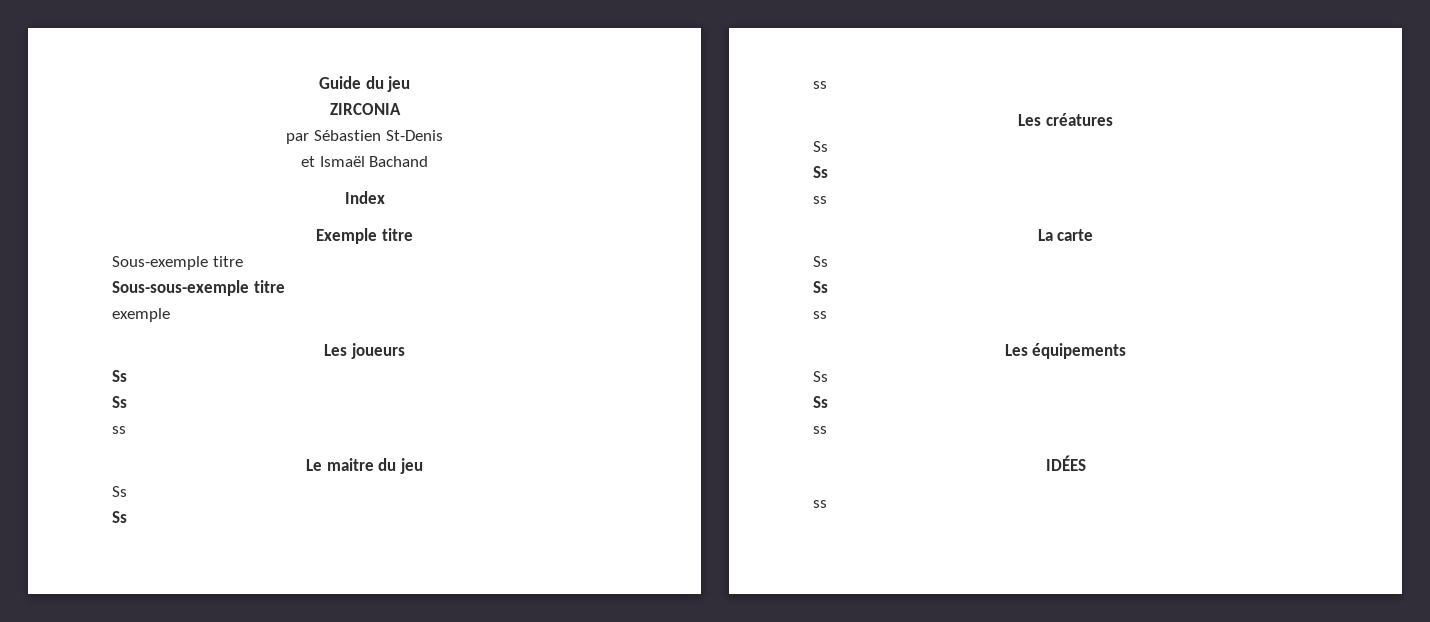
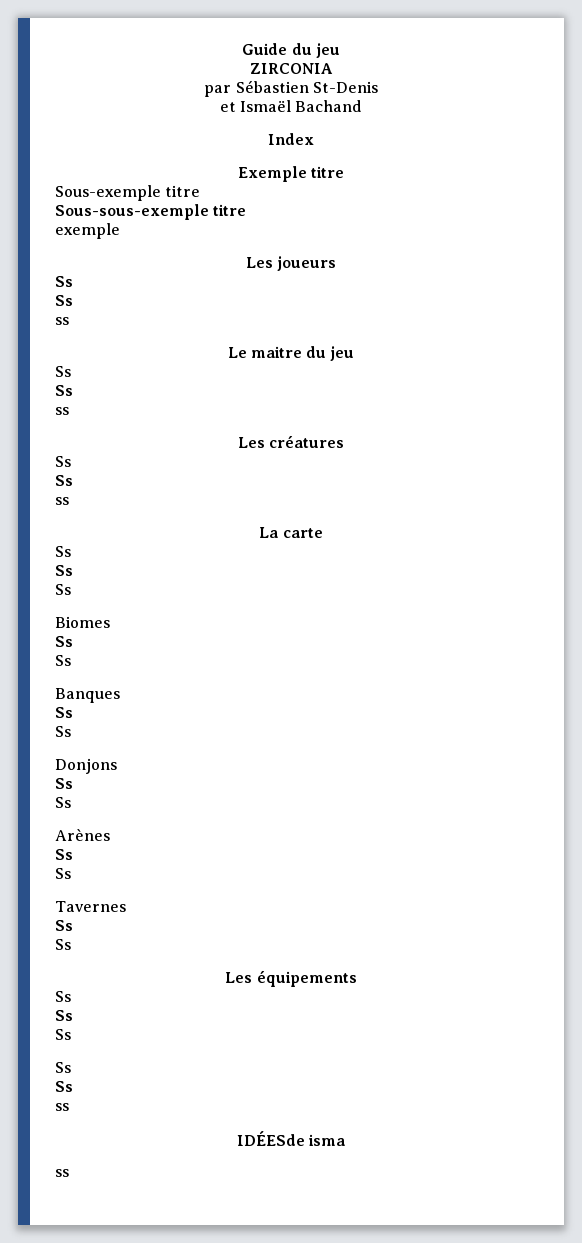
[813,311,827,319] ss -> [55,584,71,595] [55,616,110,628] [55,636,73,647] [55,655,71,666] [55,688,120,703] [55,707,73,718] [55,726,71,737] [55,758,117,774] [55,778,73,789] [55,797,71,808] [55,829,110,841] [55,849,73,860] [55,868,71,879] [55,901,126,912] [55,920,73,931] [55,939,71,950] Ss // Biomes // Ss // Ss // Banques // Ss // Ss // Donjons // Ss // Ss // Arènes // Ss // Ss // Tavernes // Ss // Ss
[813,426,827,434] [1045,455,1086,471] // ss // IDÉES -> [55,1029,71,1040] [55,1062,71,1073] [55,1081,73,1092] [55,1103,69,1111] [236,1131,347,1146] // Ss // Ss // Ss // ss // IDÉESde isma

